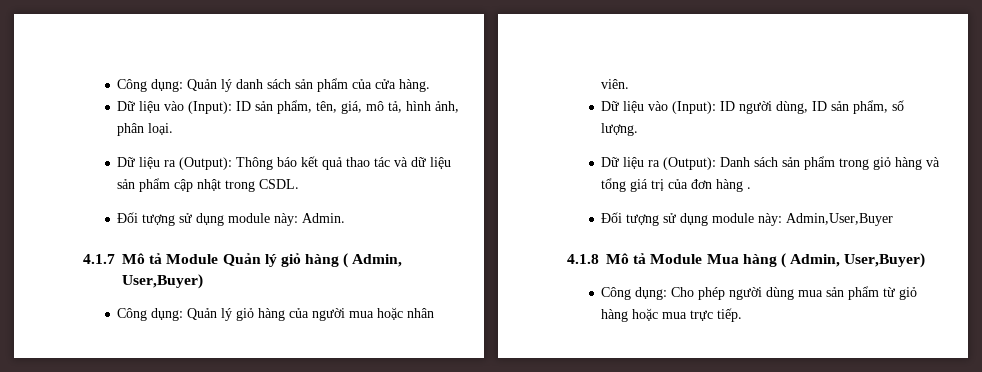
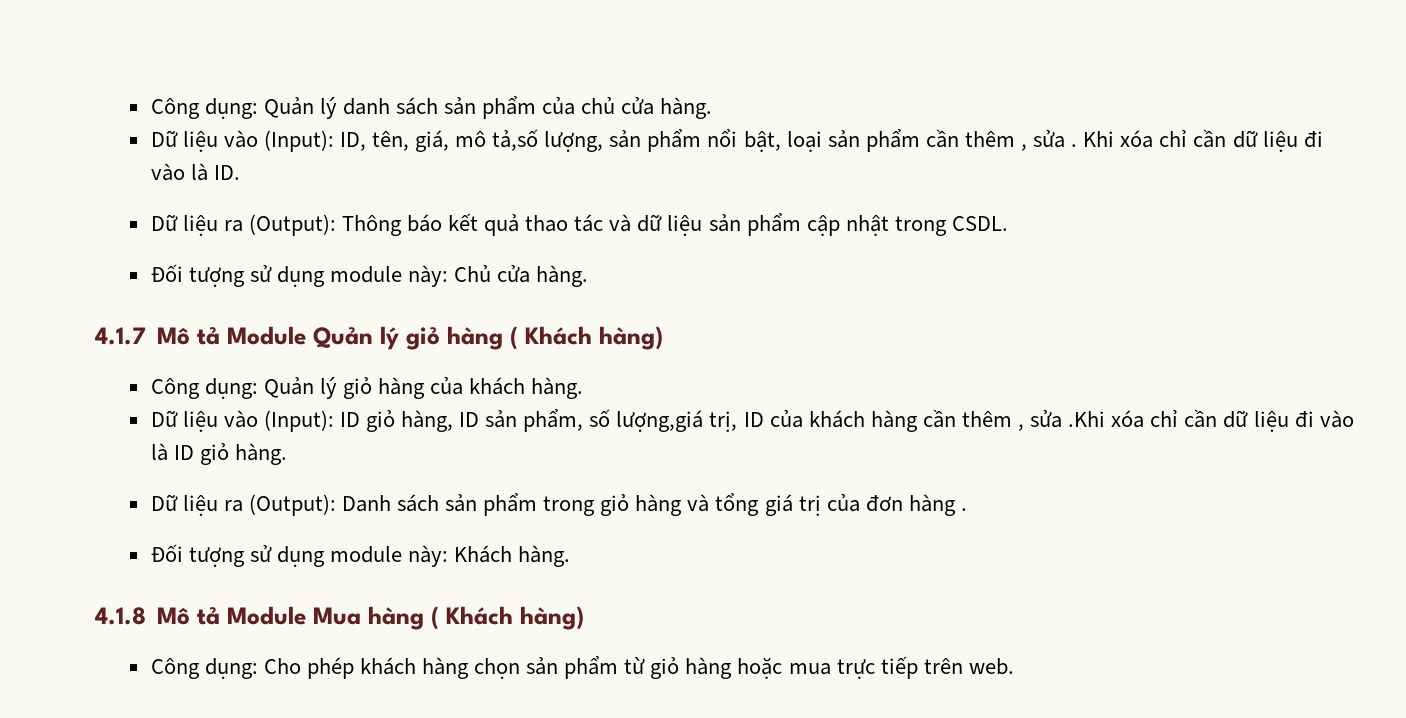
(373, 84) none -> [581,96,616,114] chủ
[236,100,460,114] [117,123,174,136] ID sản phẩm, tên, giá, mô tả, hình ảnh, phân loại. -> [339,128,1323,152] [150,163,240,181] ID, tên, giá, mô tả,số lượng, sản phẩm nổi bật, loại sản phẩm cần thêm , sửa . Khi xóa chỉ cần dữ liệu đi vào là ID.
[302,213,346,223] Admin. -> [454,264,589,287] Chủ cửa hàng.
[352,254,403,267] [122,274,203,289] Admin, User,Buyer) -> [525,326,664,350] Khách hàng)
[312,307,435,321] [601,79,630,89] [601,101,809,114] người mua hoặc nhân viên. // Dữ liệu vào (Input): ID người dùng, -> [469,377,584,399] [150,410,454,432] khách hàng. // Dữ liệu vào (Input): ID giỏ hàng,
[601,123,639,136] lượng. -> [616,409,1354,432] [150,443,287,465] lượng,giá trị, ID của khách hàng cần thêm , sửa .Khi xóa chỉ cần dữ liệu đi vào là ID giỏ hàng.
[786,213,894,226] Admin,User,Buyer -> [454,545,571,567] Khách hàng.
[790,253,926,268] Admin, User,Buyer) -> [446,606,585,630] Khách hàng)
[729,287,824,300] người dùng mua -> [359,657,521,679] khách hàng chọn
[717,308,743,322] tiếp. -> [880,656,1014,679] tiếp trên web.

